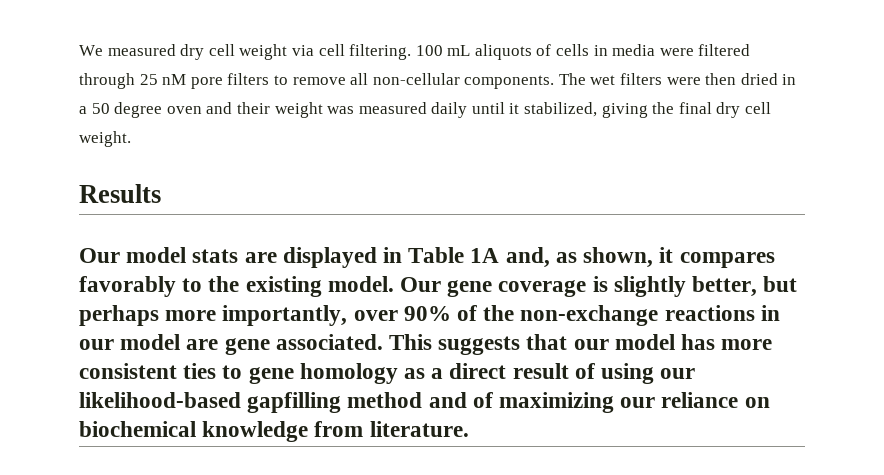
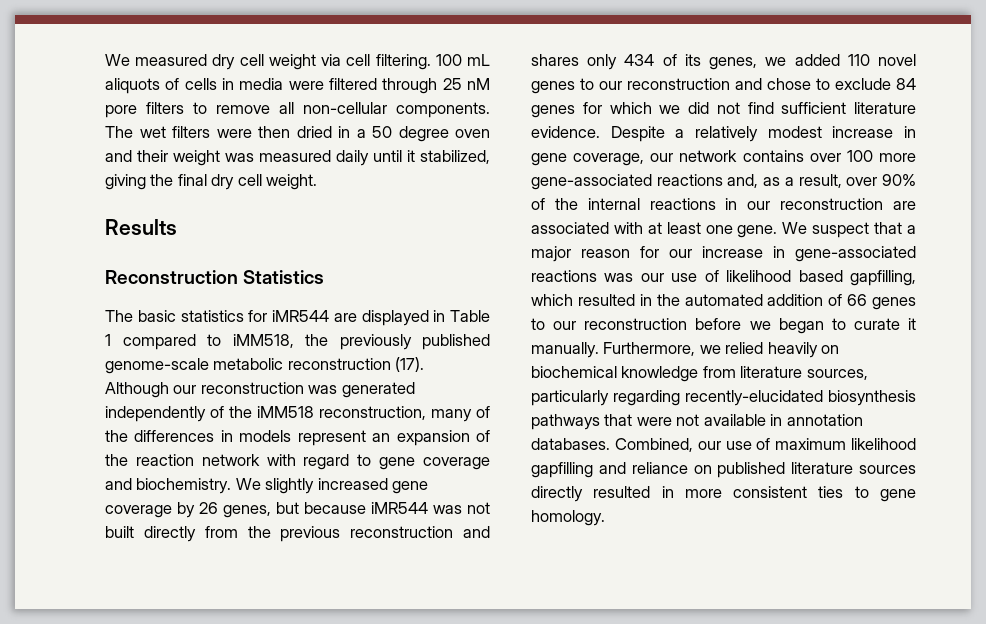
[79,247,775,268] [79,276,798,297] [79,305,348,326] Our model stats are displayed in Table 1A and, as shown, it compares favorably to the existing model. Our gene coverage is slightly better, but perhaps more importantly, -> [105,270,325,284] [105,310,490,326] [105,334,490,350] [105,357,425,374] [105,382,415,398] [105,406,490,422] [105,430,490,446] [105,454,490,470] [105,478,429,494] [105,502,490,518] [105,526,490,542] [531,54,916,70] [531,78,916,94] [531,102,916,118] [531,126,916,142] [531,150,916,166] [531,174,842,190] Reconstruction Statistics // The basic statistics for iMR544 are displayed in Table 1 compared to iMM518, the previously published genome-scale metabolic reconstruction (17). Although our reconstruction was generated independently of the iMM518 reconstruction, many of the differences in models represent an expansion of the reaction network with regard to gene coverage and biochemistry. We slightly increased gene coverage by 26 genes, but because iMR544 was not built directly from the previous reconstruction and shares only 434 of its genes, we added 110 novel genes to our reconstruction and chose to exclude 84 genes for which we did not find sufficient literature evidence. Despite a relatively modest increase in gene coverage, our network contains over 100 more gene-associated reactions and, as a result,
[520,305,659,326] non-exchange -> [587,198,640,210] internal
[120,334,716,355] model are gene associated. This suggests that our model has -> [780,198,916,210] [531,222,916,238] [531,246,916,262] [531,270,916,286] [531,294,916,310] [531,318,916,334] [531,342,840,358] [531,366,868,382] [531,390,916,406] [531,414,863,430] [531,438,916,452] [531,462,916,478] [531,486,674,502] reconstruction are associated with at least one gene. We suspect that a major reason for our increase in gene-associated reactions was our use of likelihood based gapfilling, which resulted in the automated addition of 66 genes to our reconstruction before we began to curate it manually. Furthermore, we relied heavily on biochemical knowledge from literature sources, particularly regarding recently-elucidated biosynthesis pathways that were not available in annotation databases. Combined, our use of maximum likelihood gapfilling and reliance on published literature sources directly resulted in
[299,363,696,384] [79,392,770,413] [79,421,469,442] homology as a direct result of using our likelihood-based gapfilling method and of maximizing our reliance on biochemical knowledge from literature. -> [531,510,605,526] homology.

